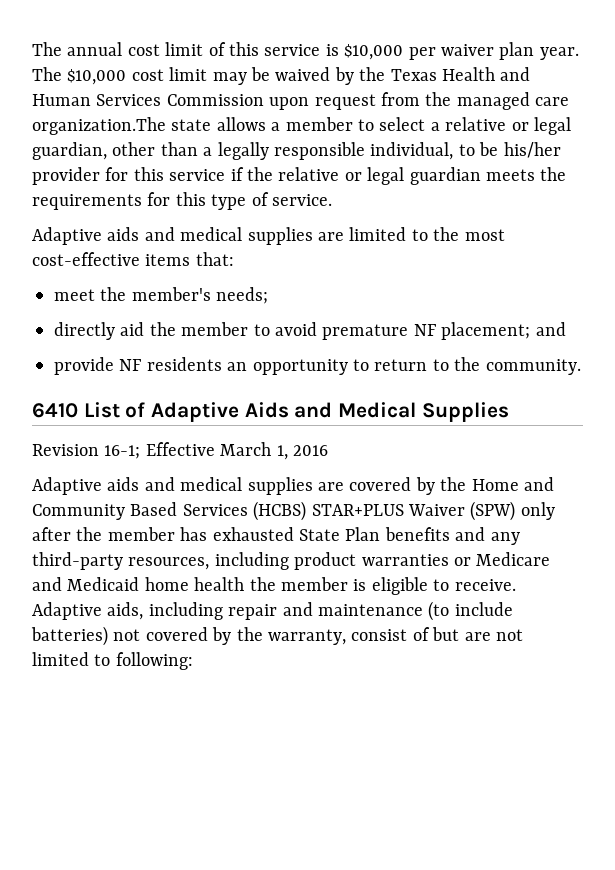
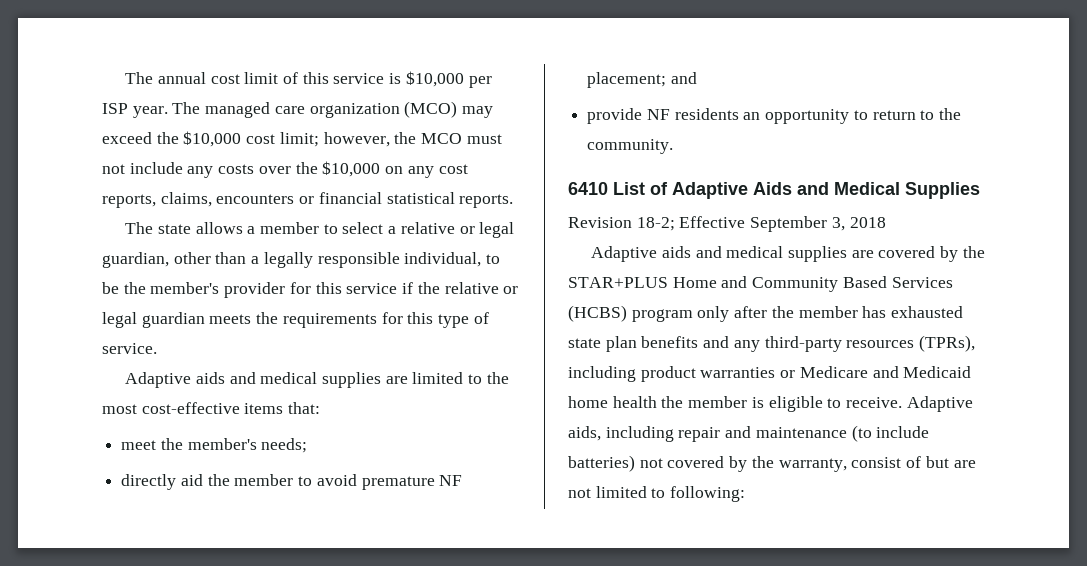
[440,42,579,60] [32,67,531,85] [32,92,570,110] [32,117,166,135] waiver plan year. The $10,000 cost limit may be waived by the Texas Health and Human Services Commission upon request from the managed care organization.The -> [102,101,494,118] [102,131,502,147] [102,161,468,178] [102,192,514,208] [125,222,154,234] ISP year. The managed care organization (MCO) may exceed the $10,000 cost limit; however, the MCO must not include any costs over the $10,000 on any cost reports, claims, encounters or financial statistical reports. // The
[503,142,561,158] his/her -> [123,282,220,294] the member's
[104,442,328,460] 16-1; Effective March 1, 2016 -> [636,216,886,232] 18-2; Effective September 3, 2018
(467, 484) none -> [568,277,668,288] STAR+PLUS
[311,501,516,521] STAR+PLUS Waiver (SPW) -> [631,309,693,322] program
[299,527,381,541] State Plan -> [568,336,637,352] state plan
[128,557,210,570] resources, -> [846,335,976,352] resources (TPRs),

